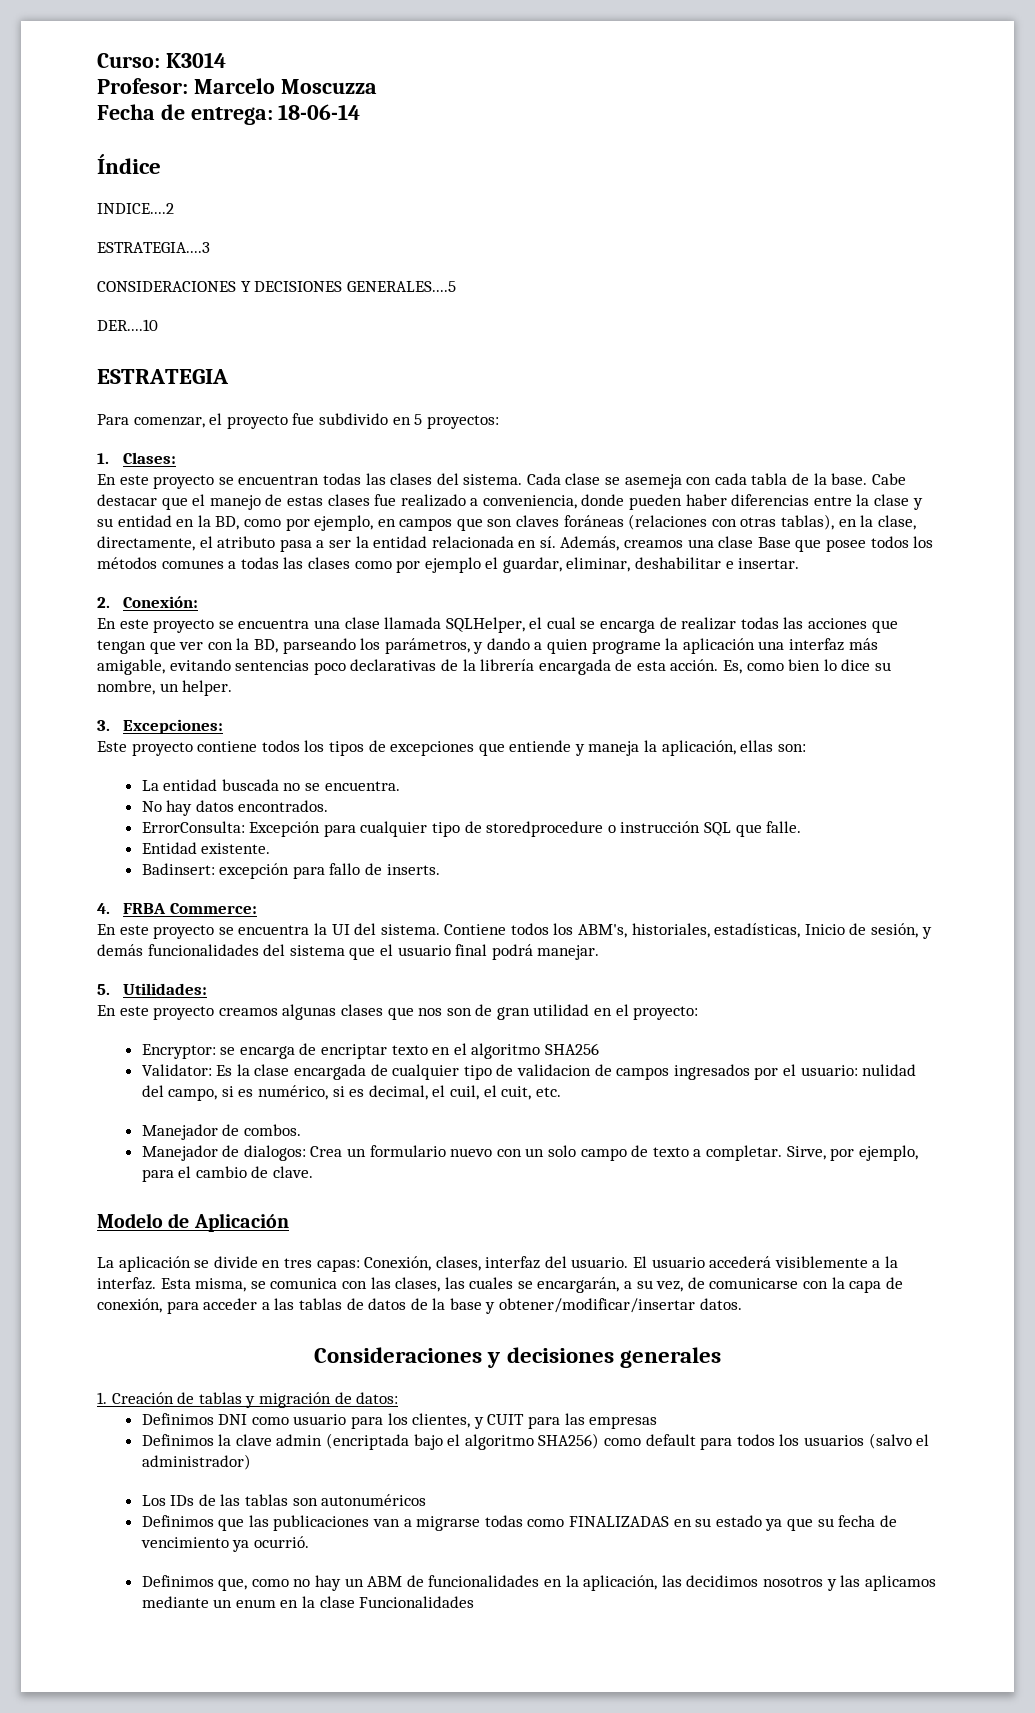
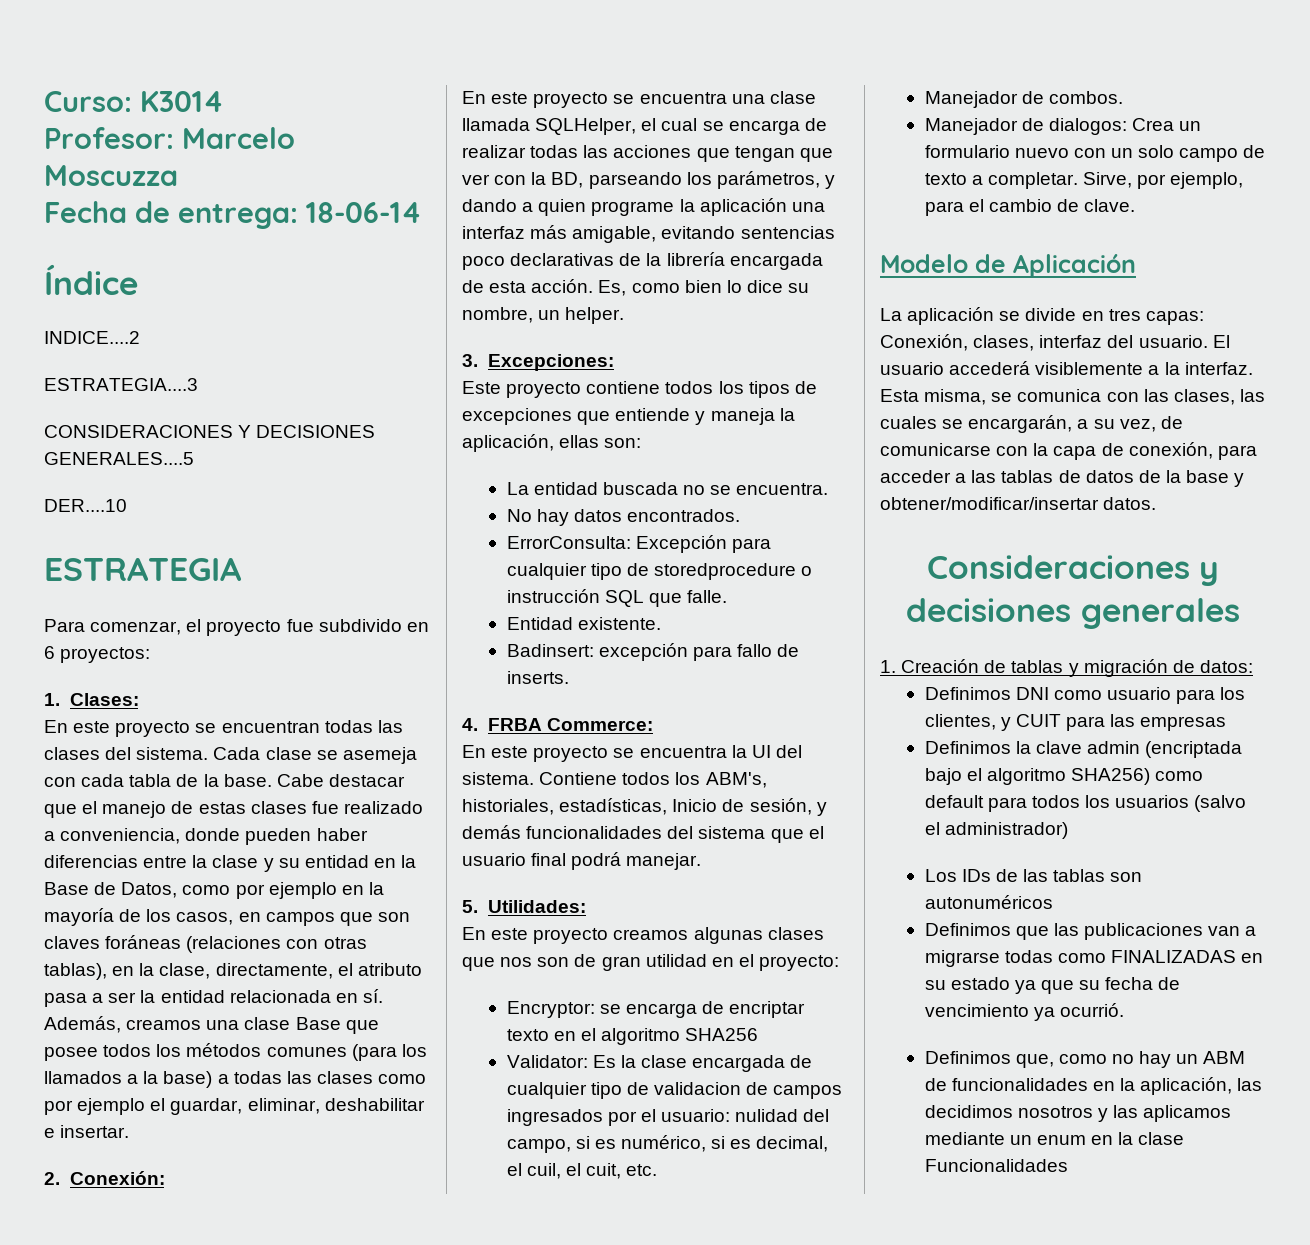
[414,414,423,425] 5 -> [44,646,55,659] 6
[215,515,374,531] BD, como por ejemplo, -> [44,882,384,899] [44,908,234,926] Base de Datos, como por ejemplo en la mayoría de los casos,
(224, 564) none -> [351,1044,427,1061] [44,1071,213,1088] (para los llamados a la base)

